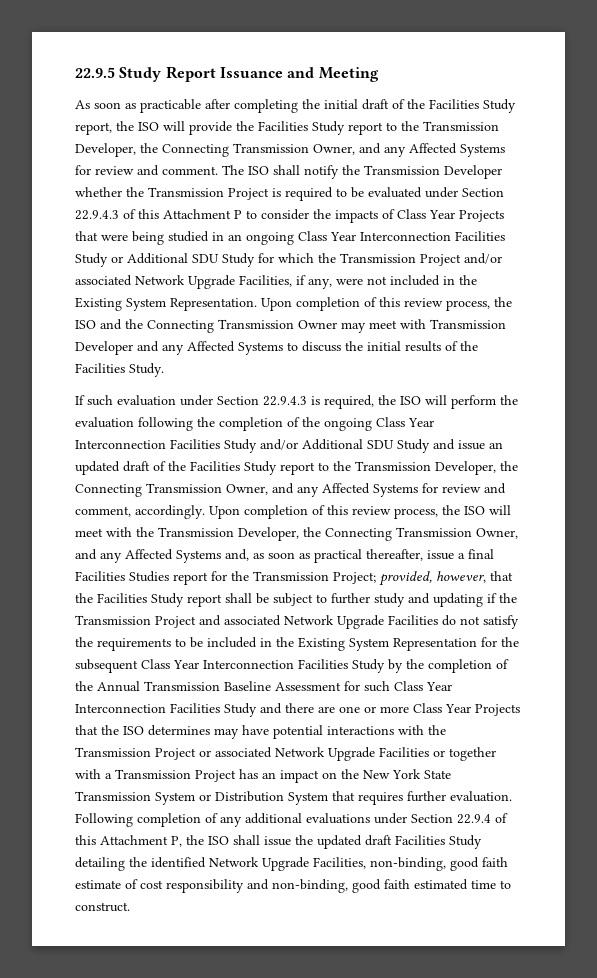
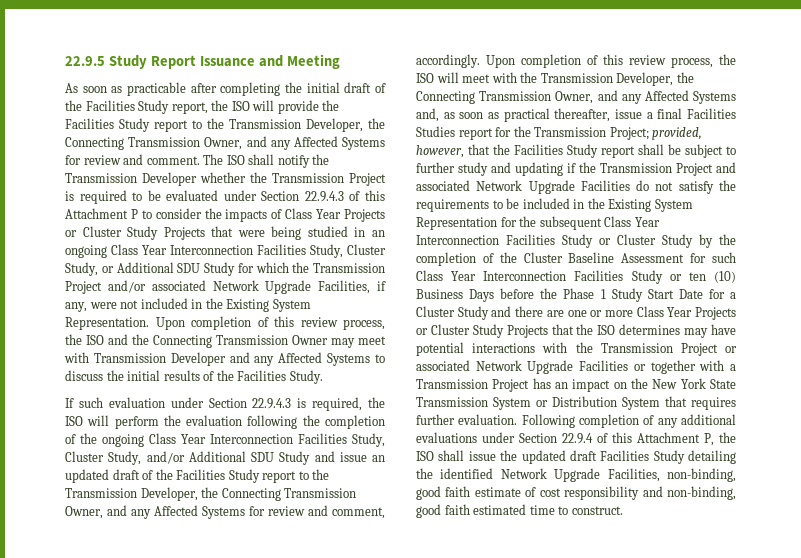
(504, 216) none -> [65,226,205,240] or Cluster Study Projects
[75,253,108,267] Study -> [310,244,386,258] [65,262,98,276] Study, Cluster Study,
[224,439,257,453] Study -> [352,433,385,447] [65,451,142,465] Study, Cluster Study,
(385, 666) none -> [599,234,693,248] or Cluster Study
[97,681,220,692] Annual Transmission -> [523,252,563,263] Cluster
(257, 710) none -> [669,271,736,283] [416,288,736,302] [416,306,489,320] or ten (10) Business Days before the Phase 1 Study Start Date for a Cluster Study
(520, 710) none -> [416,324,548,338] or Cluster Study Projects

